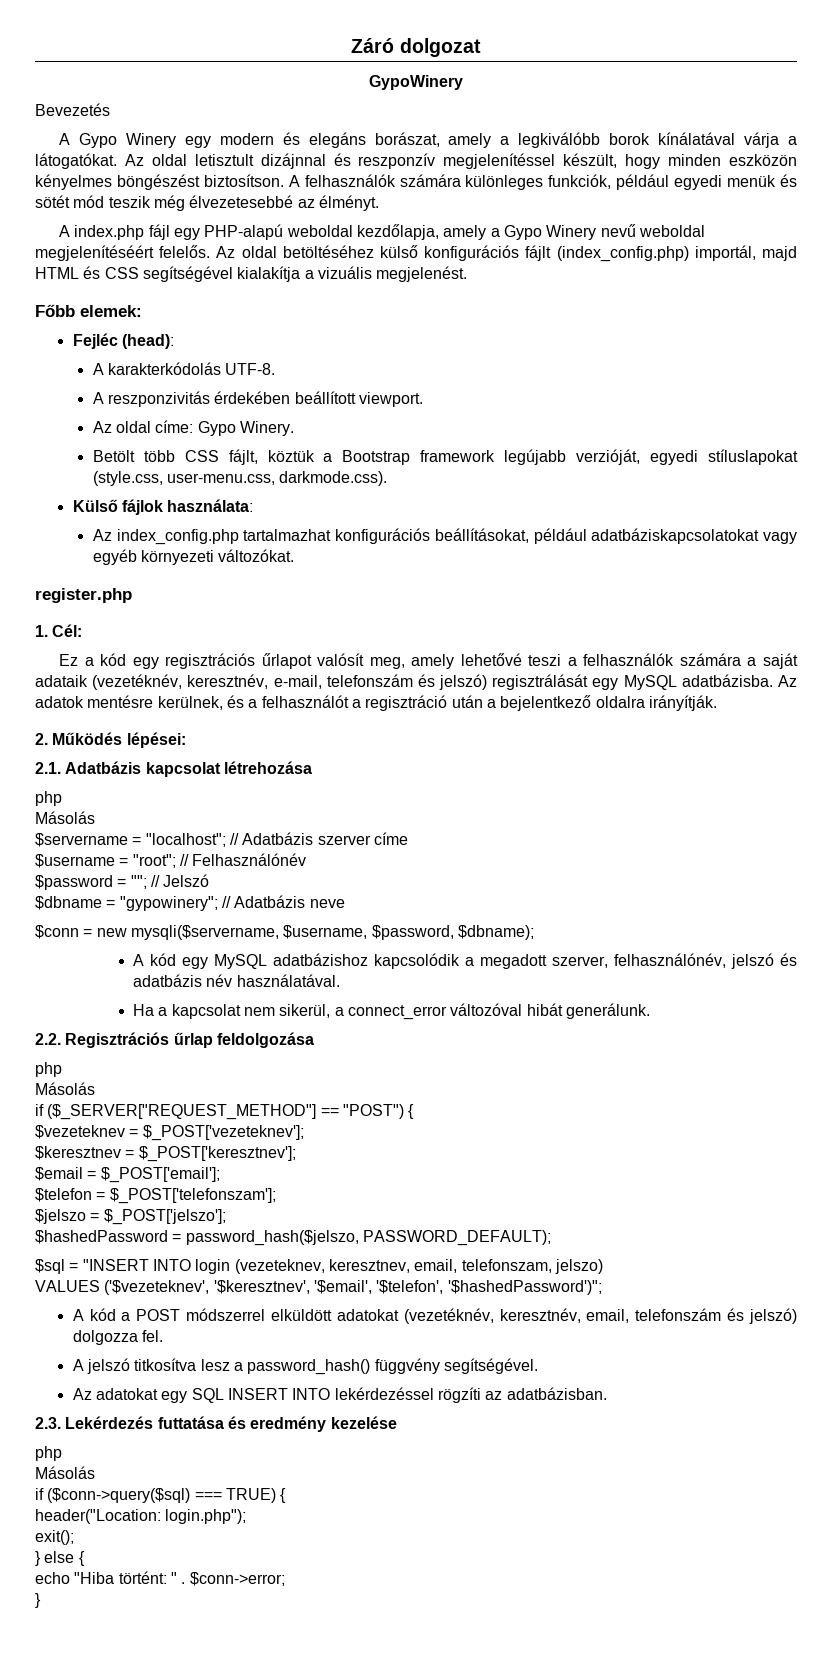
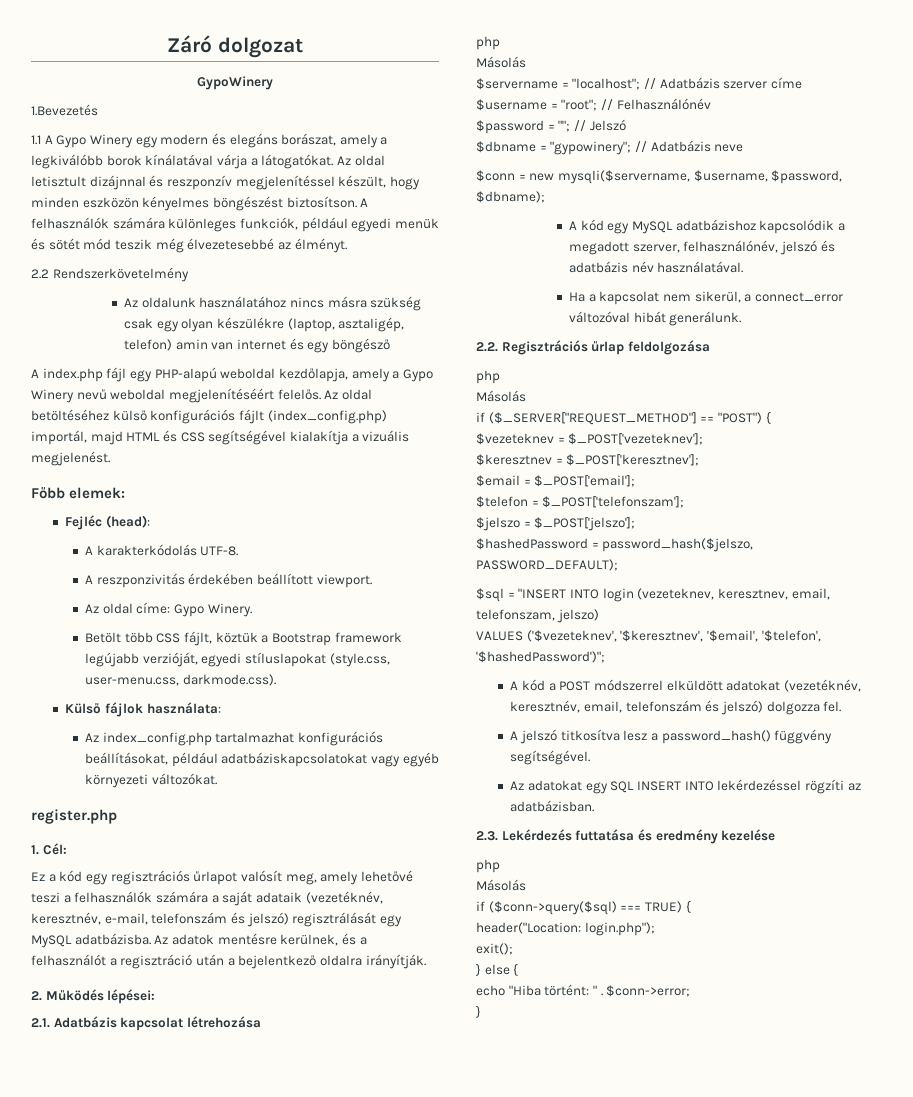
[35,103,110,116] Bevezetés // -> [31,104,98,116] [31,135,41,145] 1.Bevezetés // 1.1
(379, 203) none -> [31,267,189,282] [124,296,422,311] [124,317,405,332] [124,338,391,353] // 2.2 Rendszerkövetelmény // Az oldalunk használatához nincs másra szükség csak egy olyan készülékre (laptop, asztaligép, telefon) amin van internet és egy böngésző

